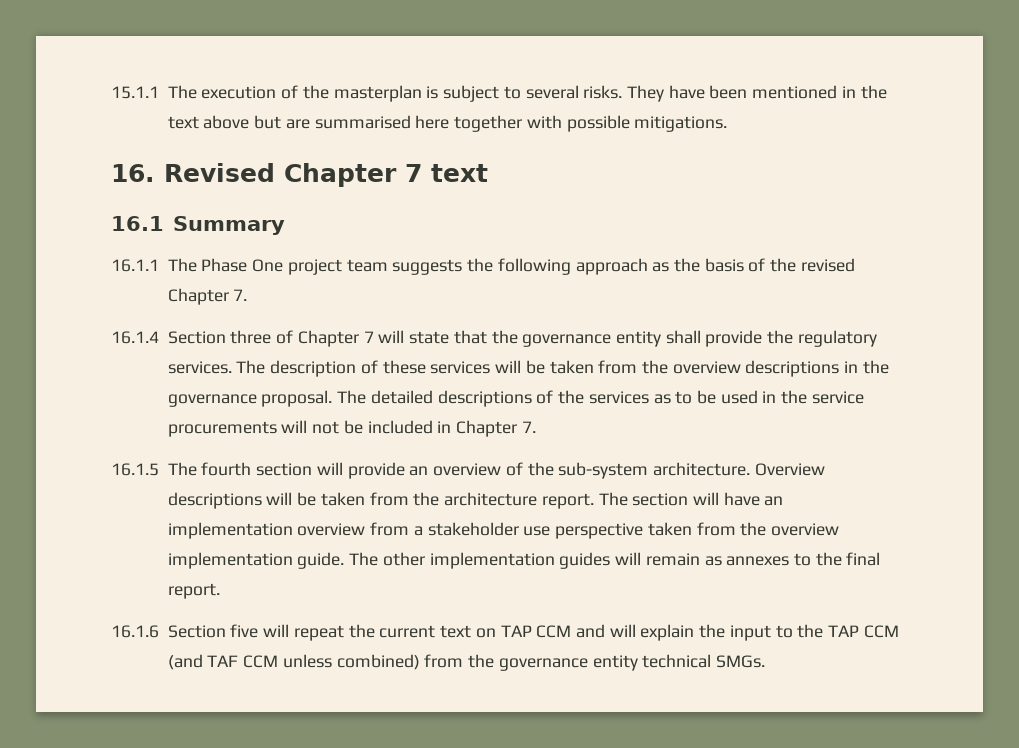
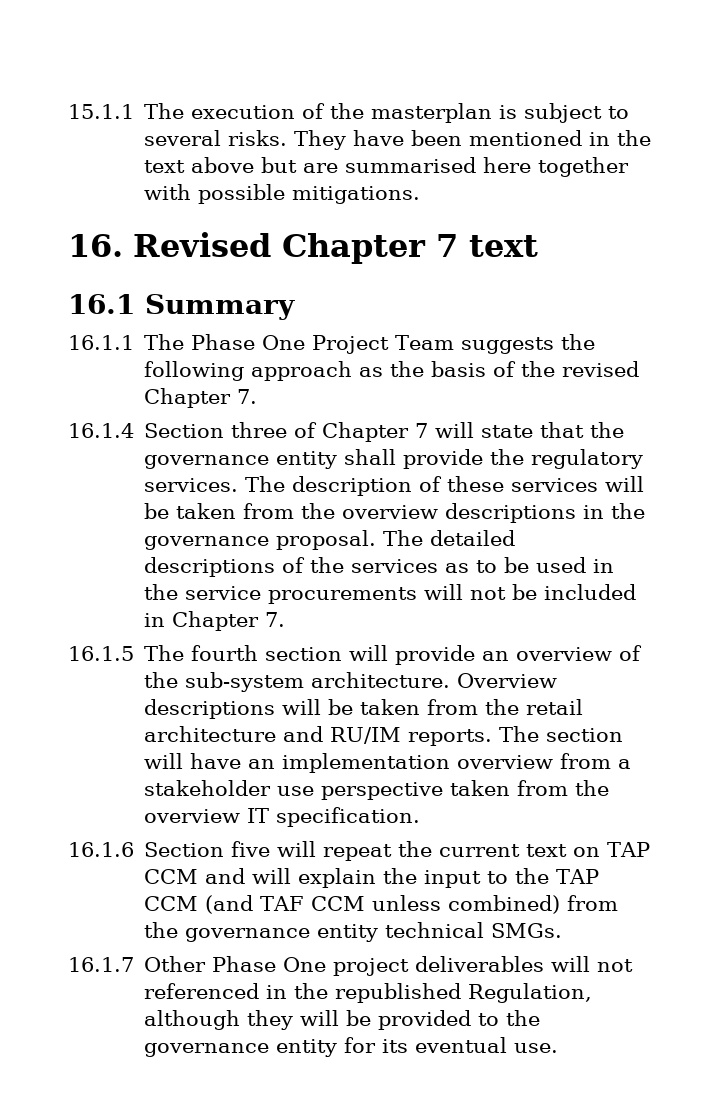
[287,259,388,275] project team -> [312,335,455,354] Project Team
[444,492,594,509] architecture report. -> [526,699,584,715] [144,726,493,746] retail architecture and RU/IM reports.
[167,552,881,569] [167,583,220,599] implementation guide. The other implementation guides will remain as annexes to the final report. -> [247,807,421,827] IT specification.
(766, 661) none -> [68,956,634,976] [144,983,593,1003] [144,1010,541,1030] [144,1037,559,1057] // 16.1.7 Other Phase One project deliverables will not referenced in the republished Regulation, although they will be provided to the governance entity for its eventual use.

